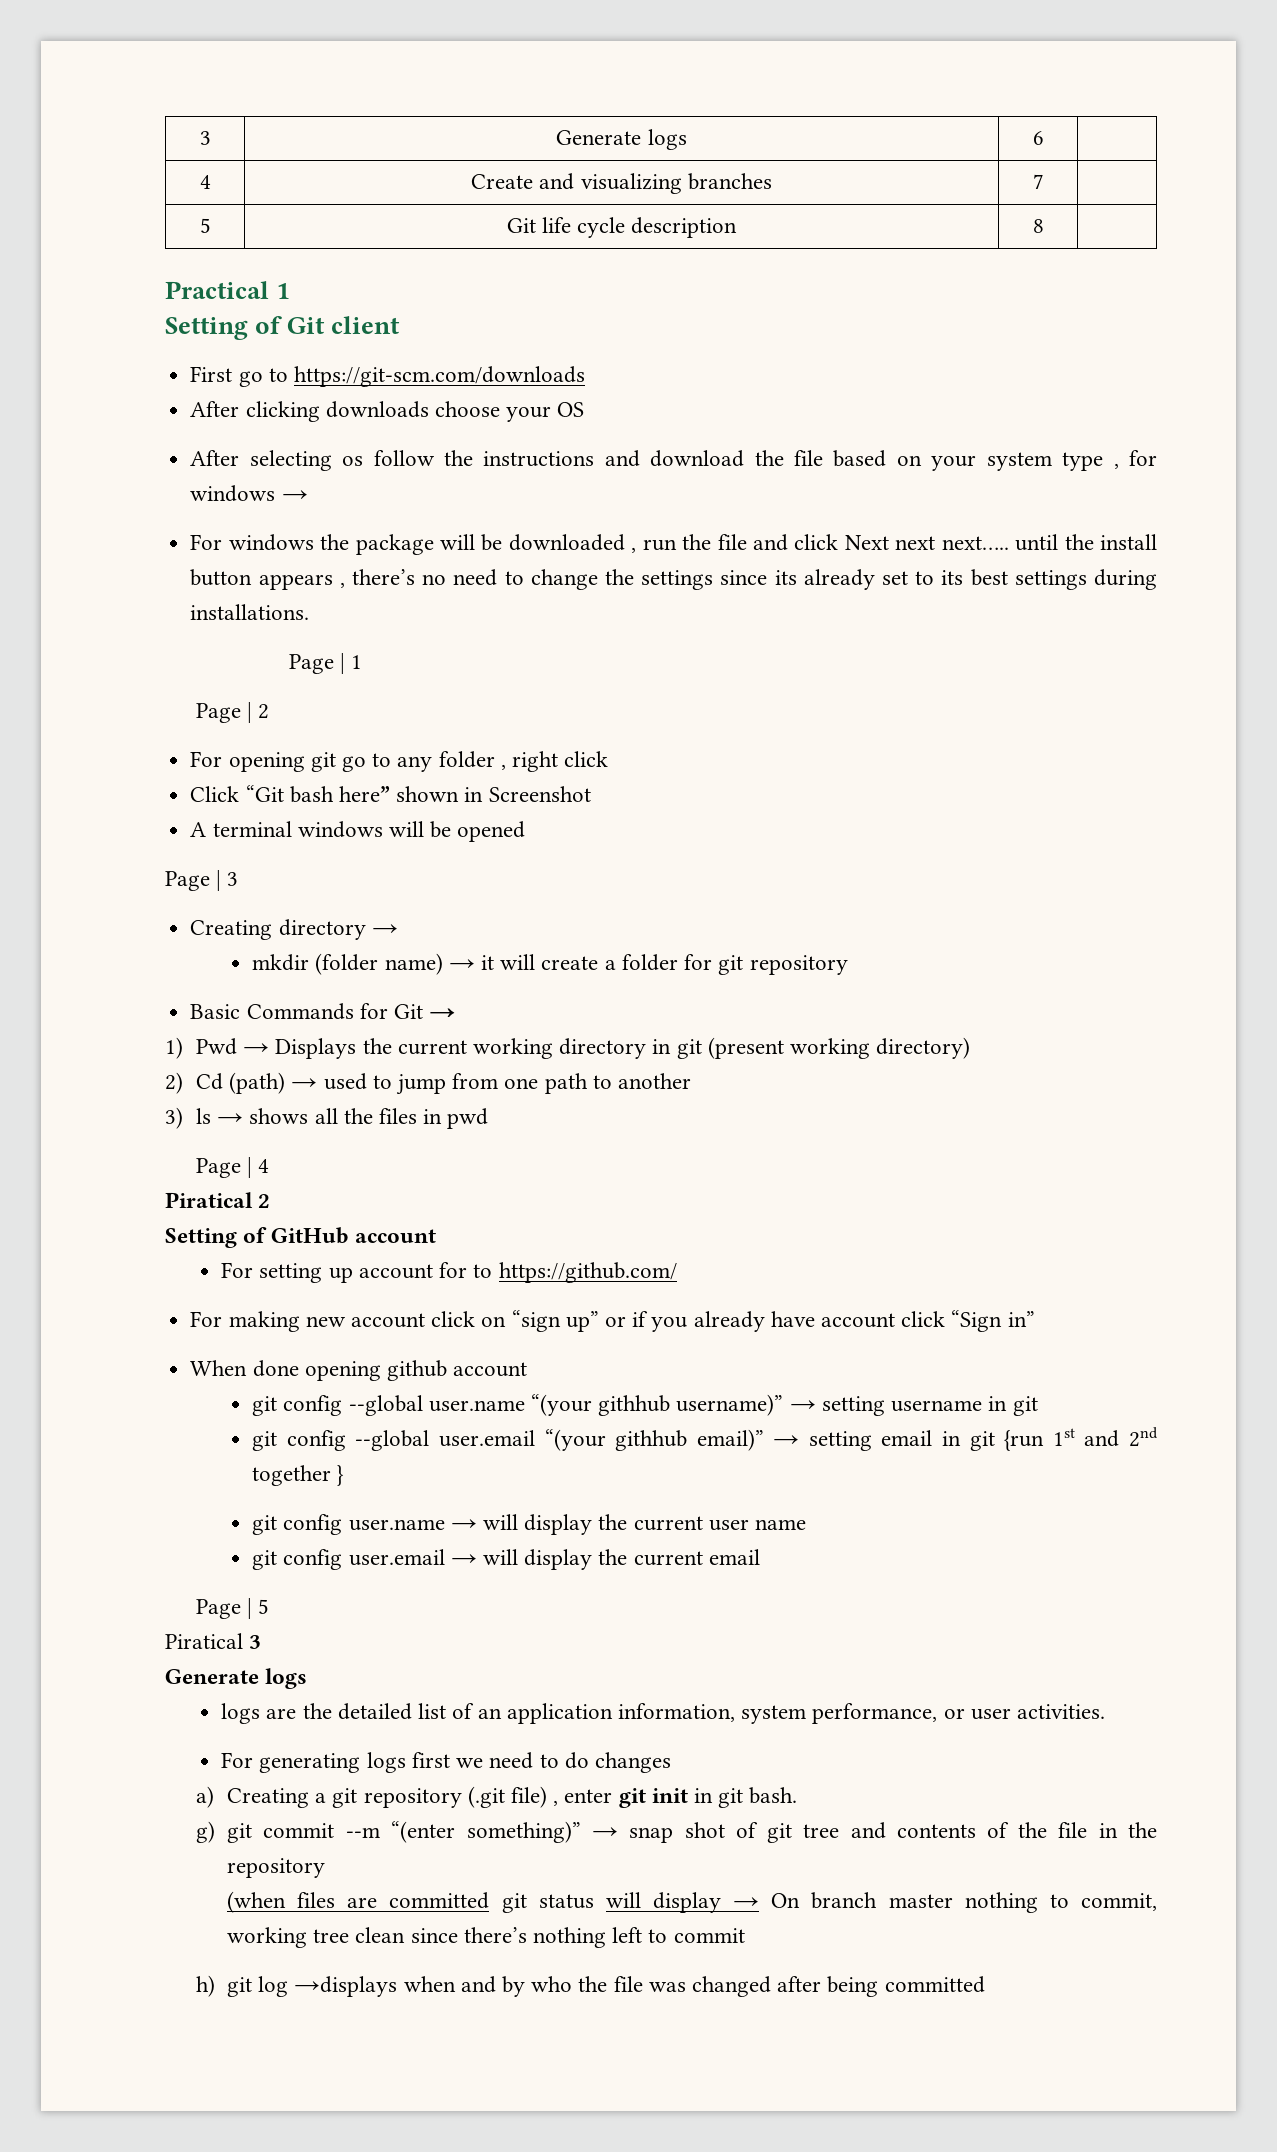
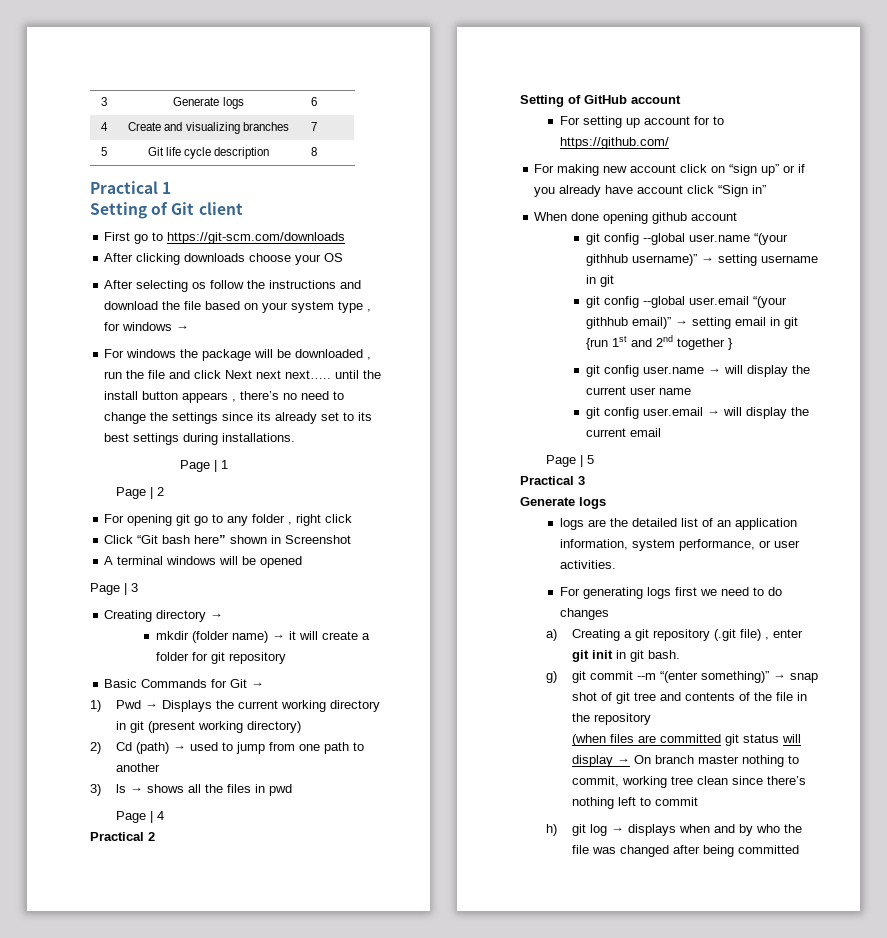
[165,1192,253,1208] Piratical -> [90,832,144,841] Practical
[165,1633,243,1649] Piratical -> [520,476,574,485] Practical
[294,1976,398,1997] →displays -> [610,824,676,836] → displays

